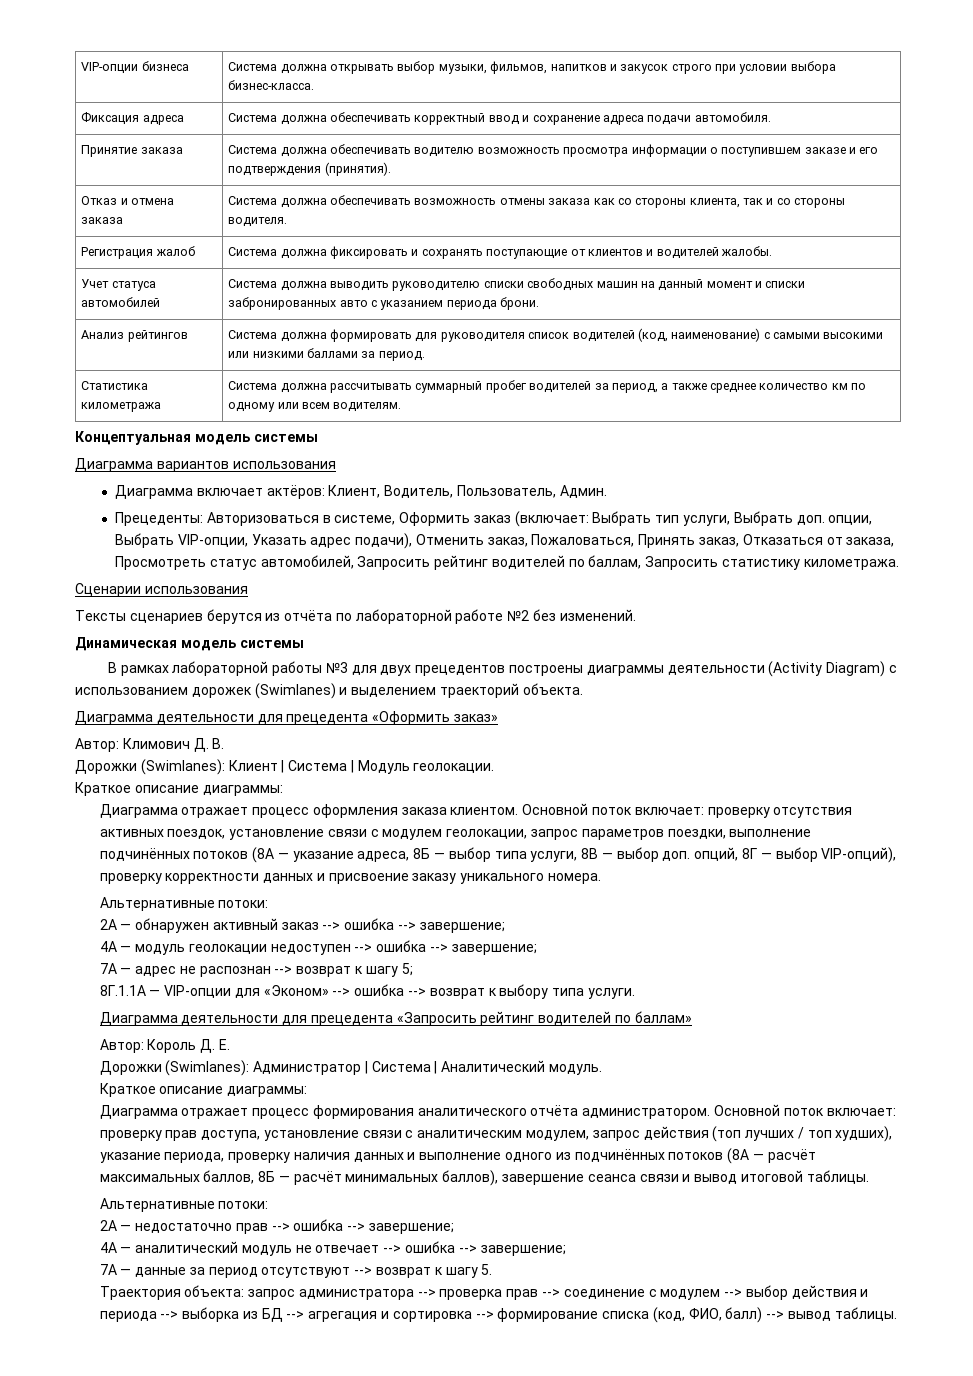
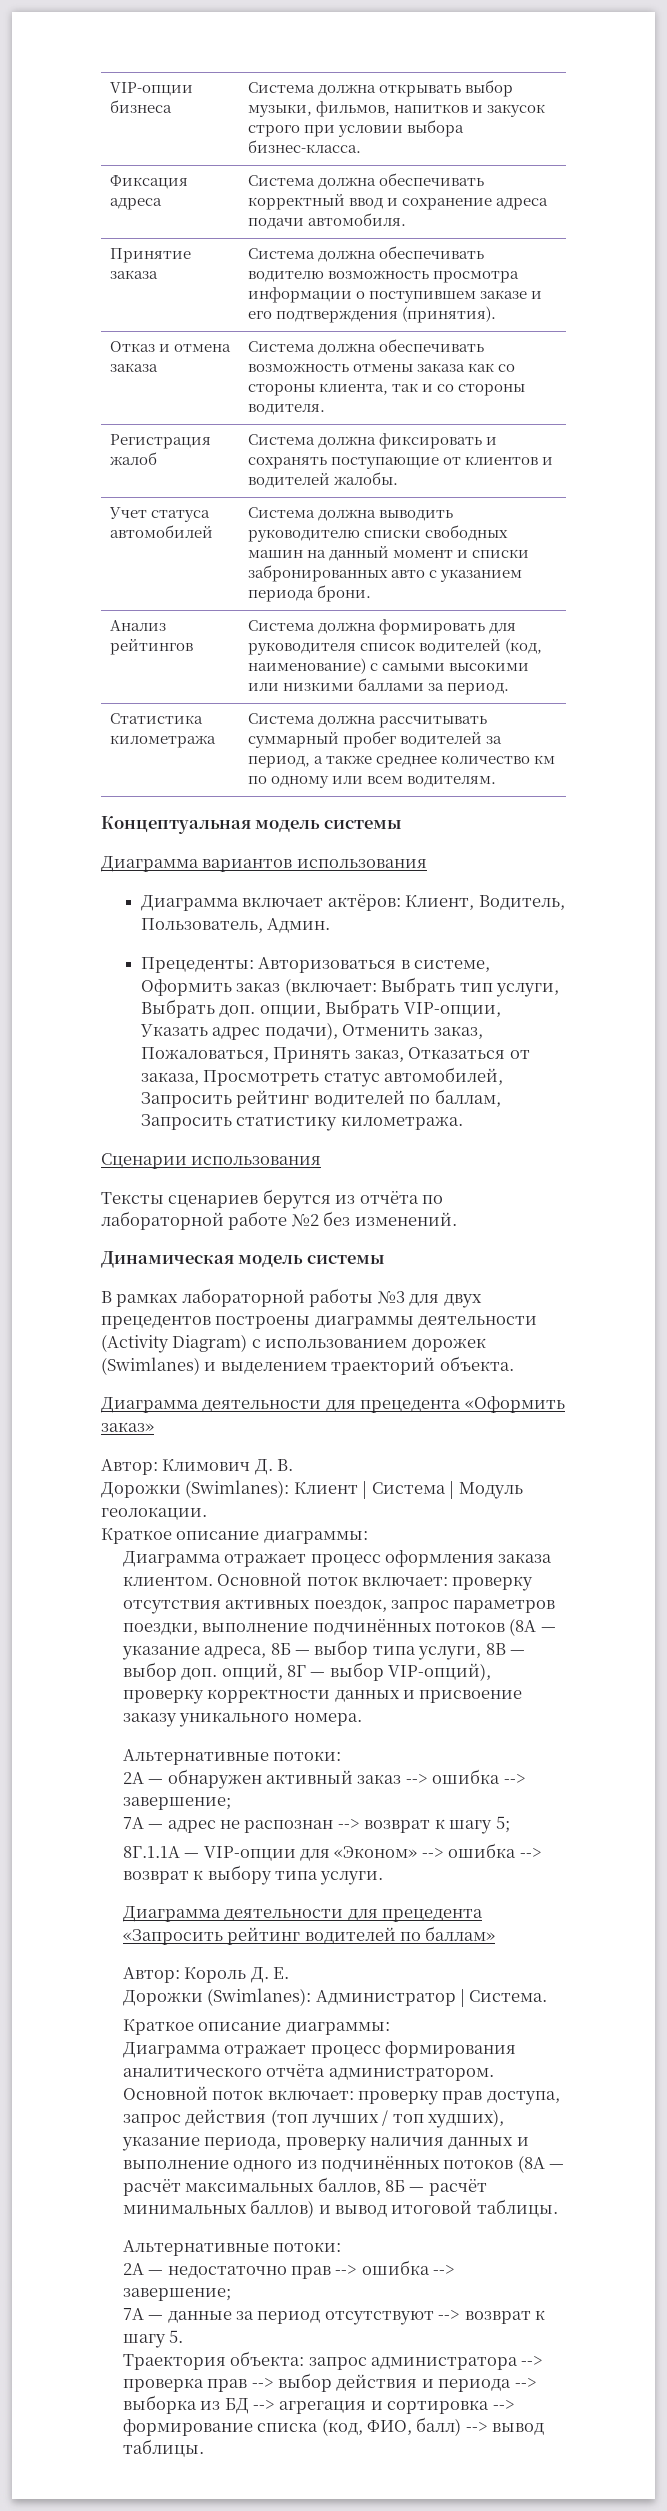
[229,829,528,840] установление связи с модулем геолокации, -> (387, 1605) none
[99,940,537,955] // 4А — модуль геолокации недоступен --> ошибка --> завершение; -> (231, 1803) none
[371,1060,603,1075] Система | Аналитический модуль. -> [469,1990,548,2002] Система.
[263,1130,590,1141] установление связи с аналитическим модулем, -> (560, 2098) none
[442,1170,679,1186] баллов), завершение сеанса связи -> [250,2199,315,2218] баллов)
[99,1241,566,1256] // 4А — аналитический модуль не отвечает --> ошибка --> завершение; -> (231, 2294) none
[563,1289,743,1300] соединение с модулем --> -> (274, 2383) none

